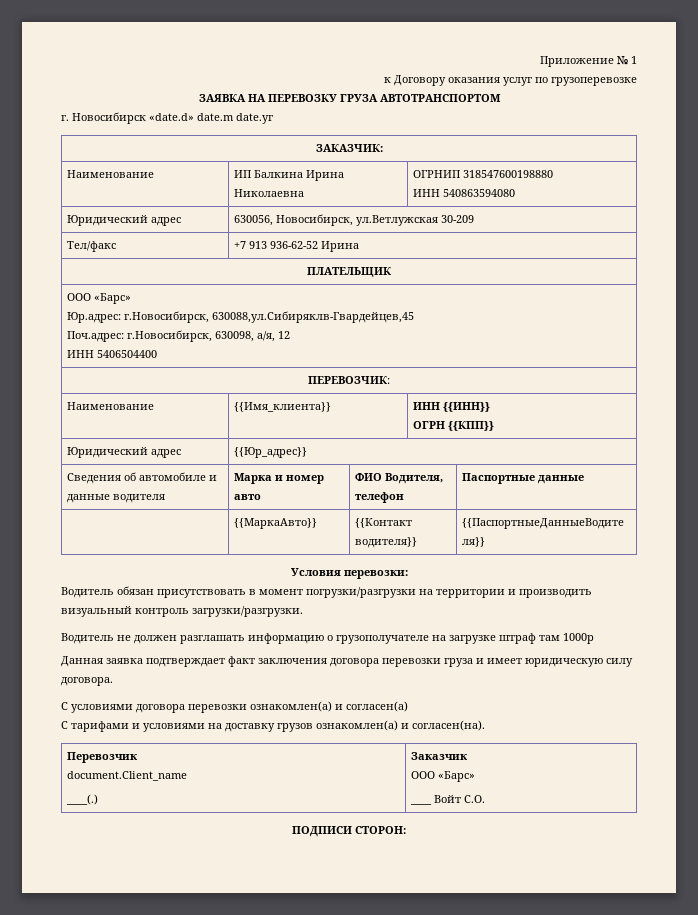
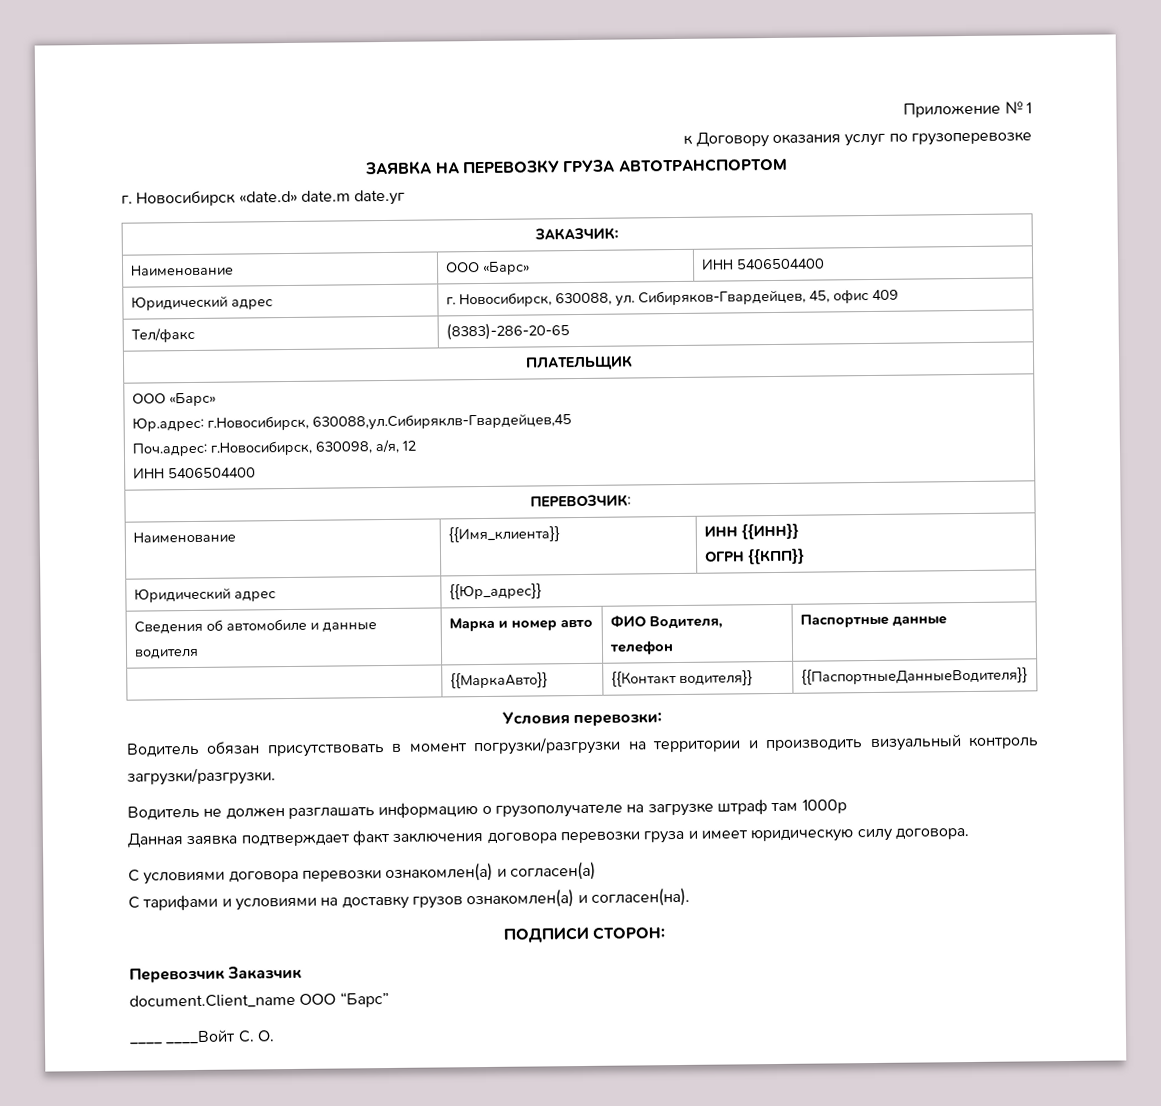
[234,170,345,181] [234,189,305,197] [413,170,554,178] [413,189,516,197] [67,215,182,226] [234,214,475,226] [67,241,117,252] [234,241,360,252] ИП Балкина Ирина Николаевна | ОГРНИП 318547600198880 // ИНН 540863594080 // Юридический адрес | 630056, Новосибирск, ул.Ветлужская 30-209 // Тел/факс | +7 913 936-62-52 Ирина -> [446,261,531,275] [701,258,826,270] [131,295,274,311] [446,289,900,308] [131,327,196,343] [446,322,571,341] ООО «Барс» | ИНН 5406504400 // Юридический адрес | г. Новосибирск, 630088, ул. Сибиряков-Гвардейцев, 45, офис 409 // Тел/факс | (8383)-286-20-65
[67,752,139,763] [67,771,188,781] [66,794,99,805] [411,752,469,760] [411,771,476,782] [410,803,433,805] [434,795,486,803] [292,826,406,837] // Перевозчик // document.Client_name // ____(.) | Заказчик // ООО «Барс» // ____ Войт С.О. // ПОДПИСИ СТОРОН: -> [502,926,666,943] [129,965,304,983] [129,992,389,1009] [130,1029,275,1045] // ПОДПИСИ СТОРОН: // Перевозчик Заказчик // document.Client_name ООО “Барс” // ____ ____Войт С. О.

